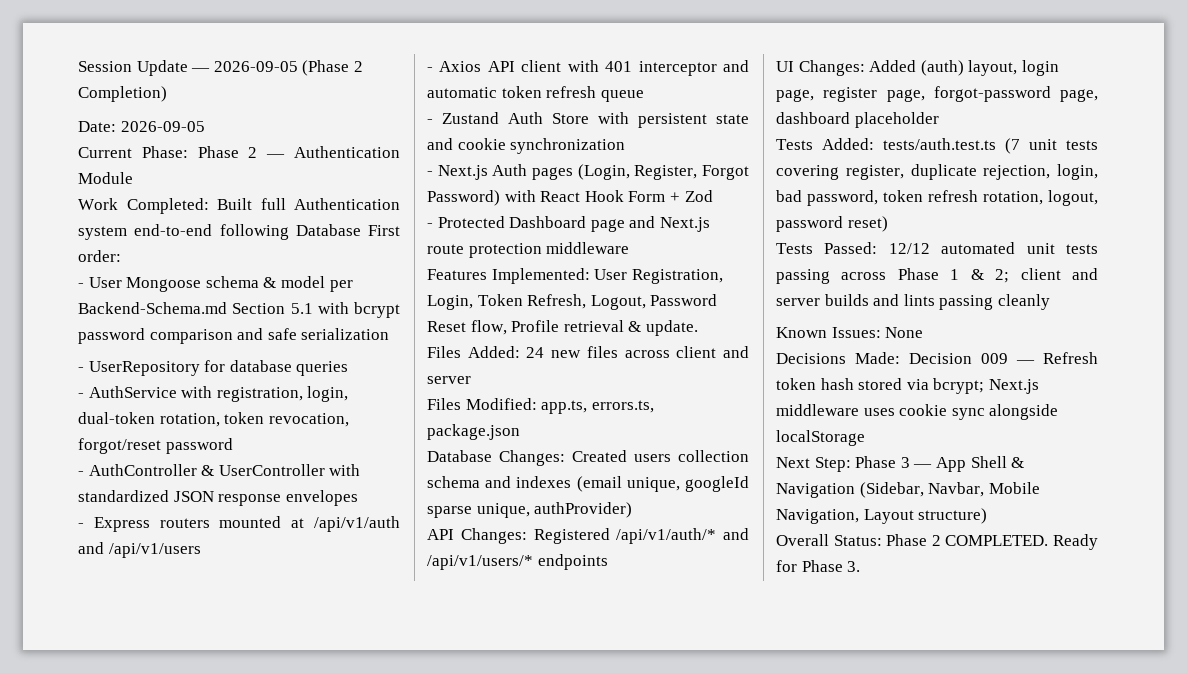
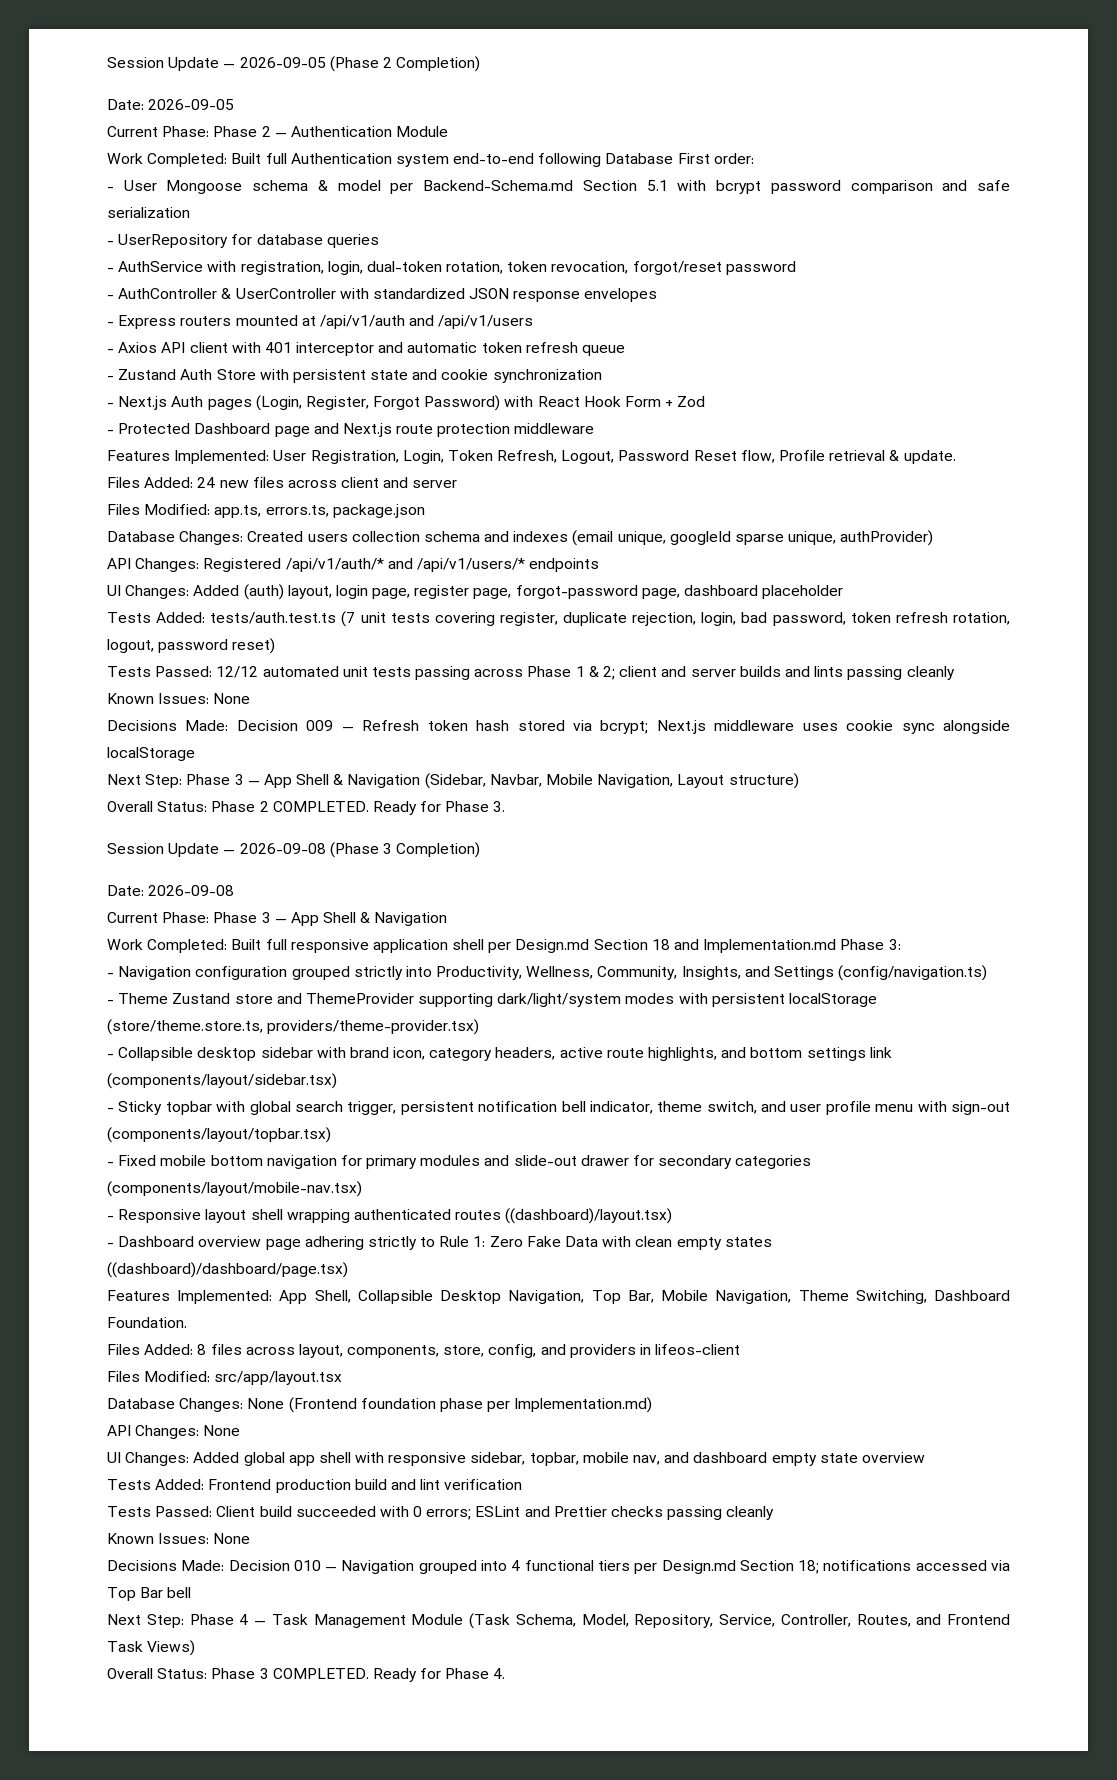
(861, 566) none -> [107,842,481,858] [107,885,235,896] [107,912,448,926] [107,939,901,953] [107,965,988,981] [107,993,878,1007] [107,1019,480,1035] [107,1047,892,1061] [107,1073,337,1089] [107,1101,1011,1115] [107,1127,331,1143] [107,1155,812,1169] [107,1181,362,1197] [107,1208,673,1224] [107,1236,772,1250] [107,1262,348,1278] [107,1290,1011,1304] [107,1317,187,1328] [107,1344,741,1358] [107,1371,343,1385] [107,1397,653,1413] [107,1425,241,1439] [107,1452,925,1466] [107,1479,523,1493] [107,1506,775,1520] [107,1533,251,1544] [107,1560,1010,1574] [107,1587,192,1601] [107,1613,1010,1629] [107,1640,196,1656] [107,1668,506,1682] // Session Update — 2026-09-08 (Phase 3 Completion) // Date: 2026-09-08 // Current Phase: Phase 3 — App Shell & Navigation // Work Completed: Built full responsive application shell per Design.md Section 18 and Implementation.md Phase 3: // - Navigation configuration grouped strictly into Productivity, Wellness, Community, Insights, and Settings (config/navigation.ts) // - Theme Zustand store and ThemeProvider supporting dark/light/system modes with persistent localStorage (store/theme.store.ts, providers/theme-provider.tsx) // - Collapsible desktop sidebar with brand icon, category headers, active route highlights, and bottom settings link (components/layout/sidebar.tsx) // - Sticky topbar with global search trigger, persistent notification bell indicator, theme switch, and user profile menu with sign-out (components/layout/topbar.tsx) // - Fixed mobile bottom navigation for primary modules and slide-out drawer for secondary categories (components/layout/mobile-nav.tsx) // - Responsive layout shell wrapping authenticated routes ((dashboard)/layout.tsx) // - Dashboard overview page adhering strictly to Rule 1: Zero Fake Data with clean empty states ((dashboard)/dashboard/page.tsx) // Features Implemented: App Shell, Collapsible Desktop Navigation, Top Bar, Mobile Navigation, Theme Switching, Dashboard Foundation. // Files Added: 8 files across layout, components, store, config, and providers in lifeos-client // Files Modified: src/app/layout.tsx // Database Changes: None (Frontend foundation phase per Implementation.md) // API Changes: None // UI Changes: Added global app shell with responsive sidebar, topbar, mobile nav, and dashboard empty state overview // Tests Added: Frontend production build and lint verification // Tests Passed: Client build succeeded with 0 errors; ESLint and Prettier checks passing cleanly // Known Issues: None // Decisions Made: Decision 010 — Navigation grouped into 4 functional tiers per Design.md Section 18; notifications accessed via Top Bar bell // Next Step: Phase 4 — Task Management Module (Task Schema, Model, Repository, Service, Controller, Routes, and Frontend Task Views) // Overall Status: Phase 3 COMPLETED. Ready for Phase 4.

